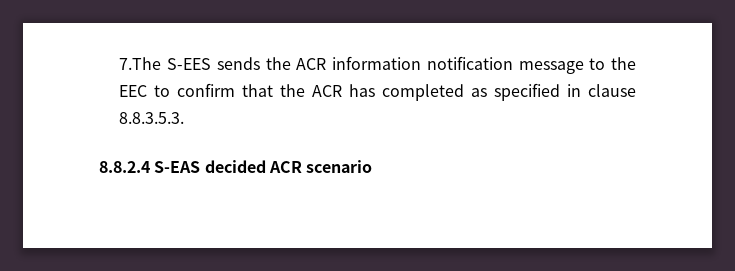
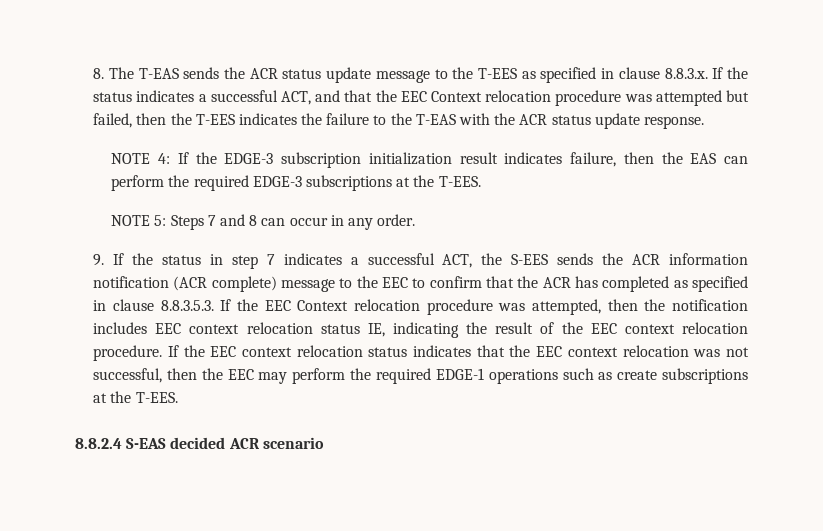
[119,57,162,70] 7.The -> [93,67,748,83] [93,90,749,106] [93,113,704,129] [111,152,748,168] [111,175,481,191] [111,214,416,230] [93,253,503,269] 8. The T-EAS sends the ACR status update message to the T-EES as specified in clause 8.8.3.x. If the status indicates a successful ACT, and that the EEC Context relocation procedure was attempted but failed, then the T-EES indicates the failure to the T-EAS with the ACR status update response. // NOTE 4: If the EDGE-3 subscription initialization result indicates failure, then the EAS can perform the required EDGE-3 subscriptions at the T-EES. // NOTE 5: Steps 7 and 8 can occur in any order. // 9. If the status in step 7 indicates a successful ACT, the
(513, 63) none -> [173,276,277,292] (ACR complete)
(185, 118) none -> [220,299,748,315] [93,322,749,338] [93,345,749,361] [93,368,748,384] [93,391,178,403] If the EEC Context relocation procedure was attempted, then the notification includes EEC context relocation status IE, indicating the result of the EEC context relocation procedure. If the EEC context relocation status indicates that the EEC context relocation was not successful, then the EEC may perform the required EDGE-1 operations such as create subscriptions at the T-EES.

